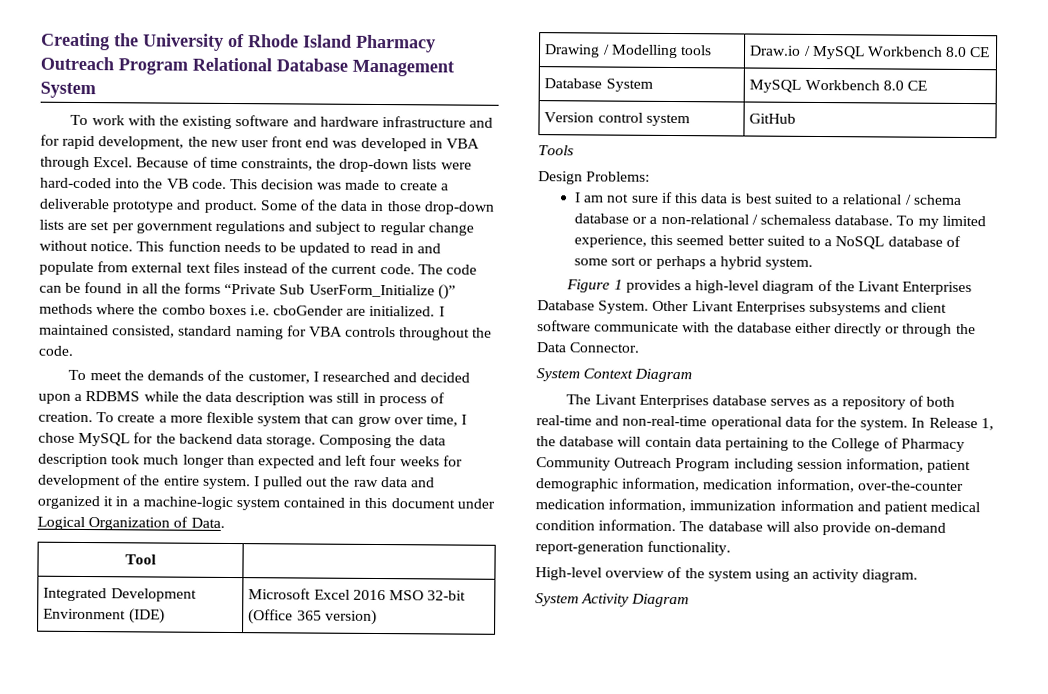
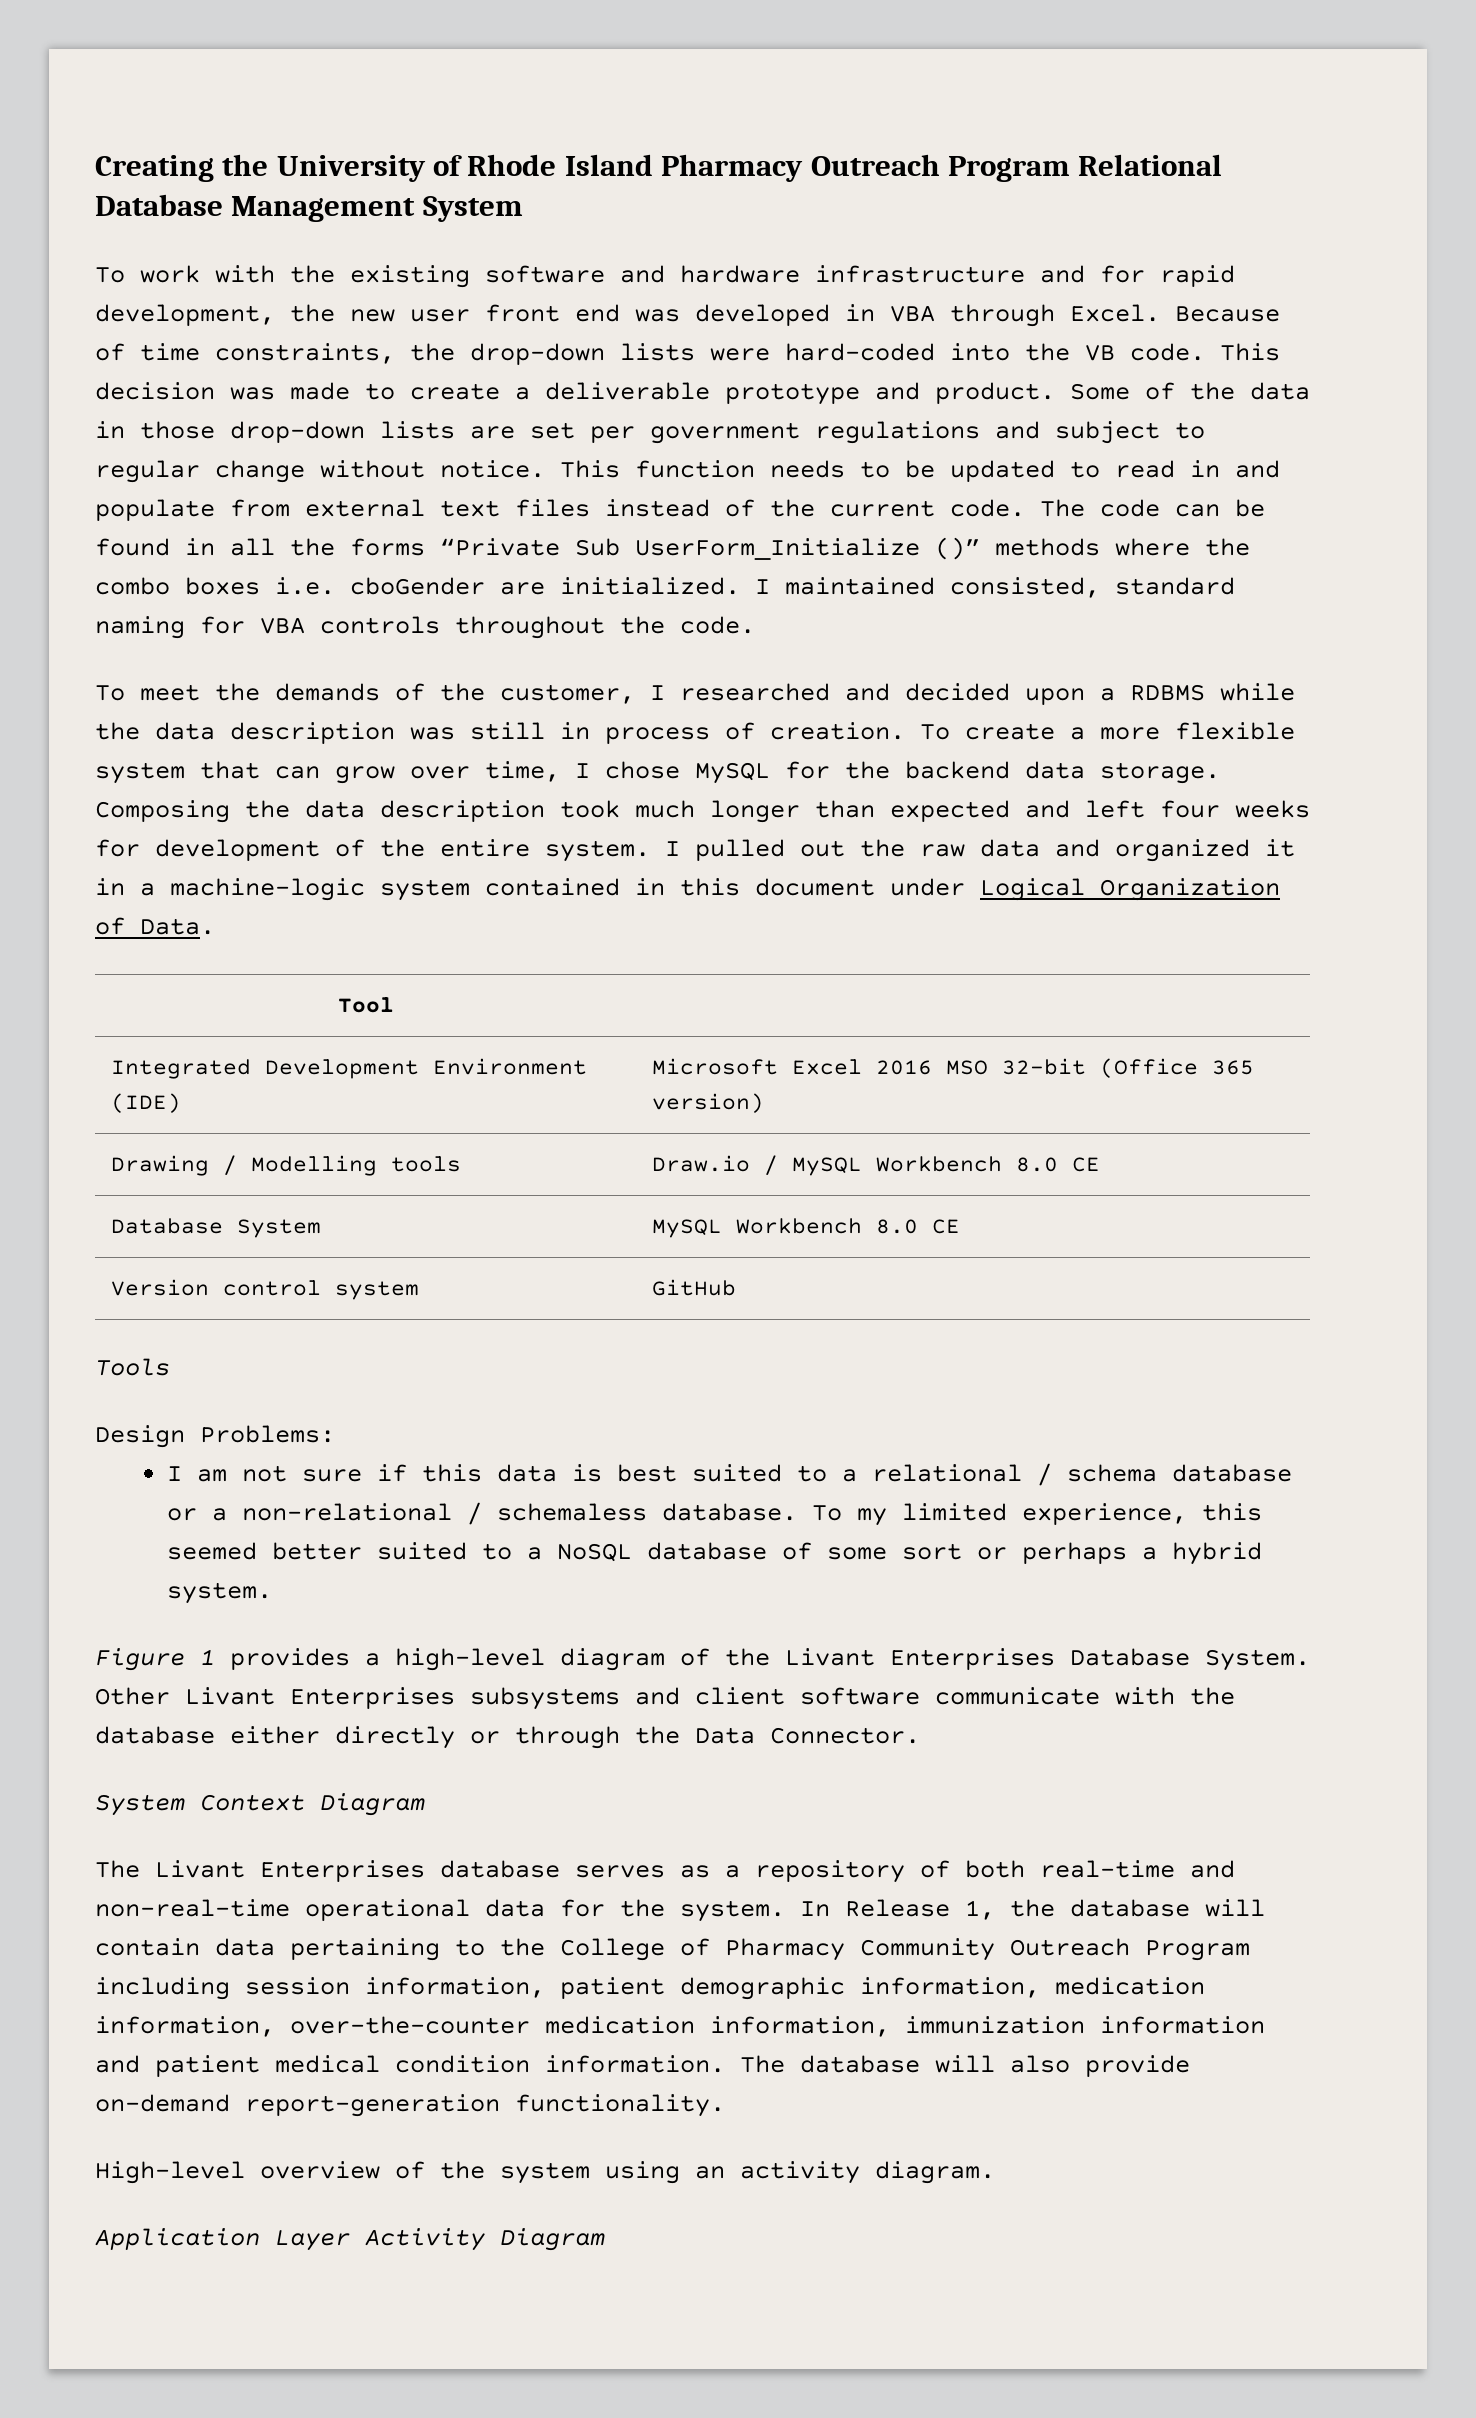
[535,593,579,607] System -> [95,2228,350,2251] Application Layer

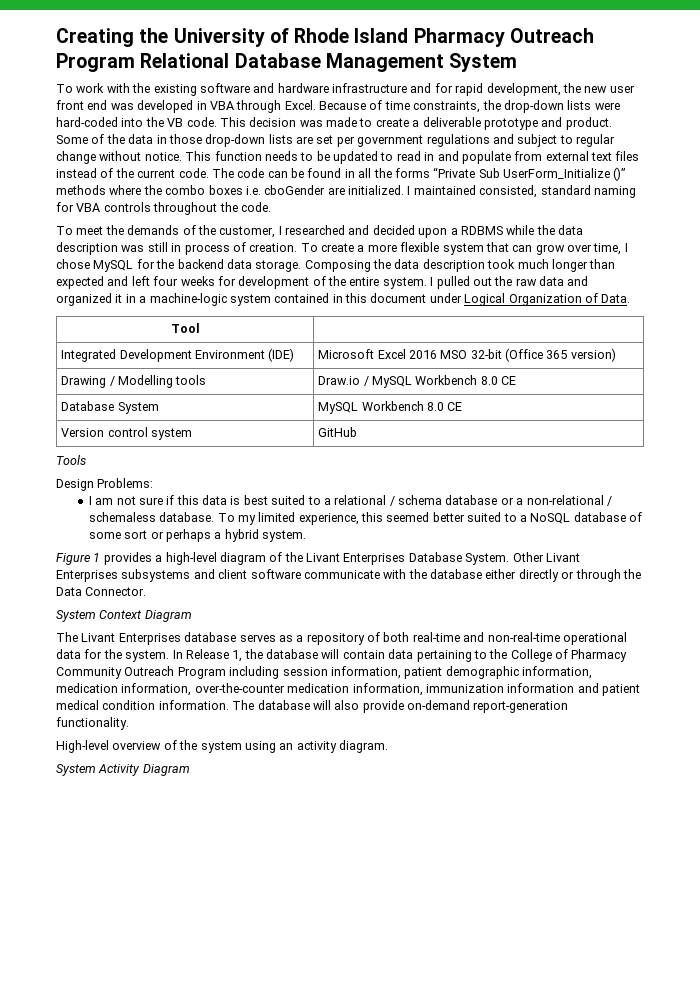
[95,2228,350,2251] Application Layer -> [56,764,96,776] System

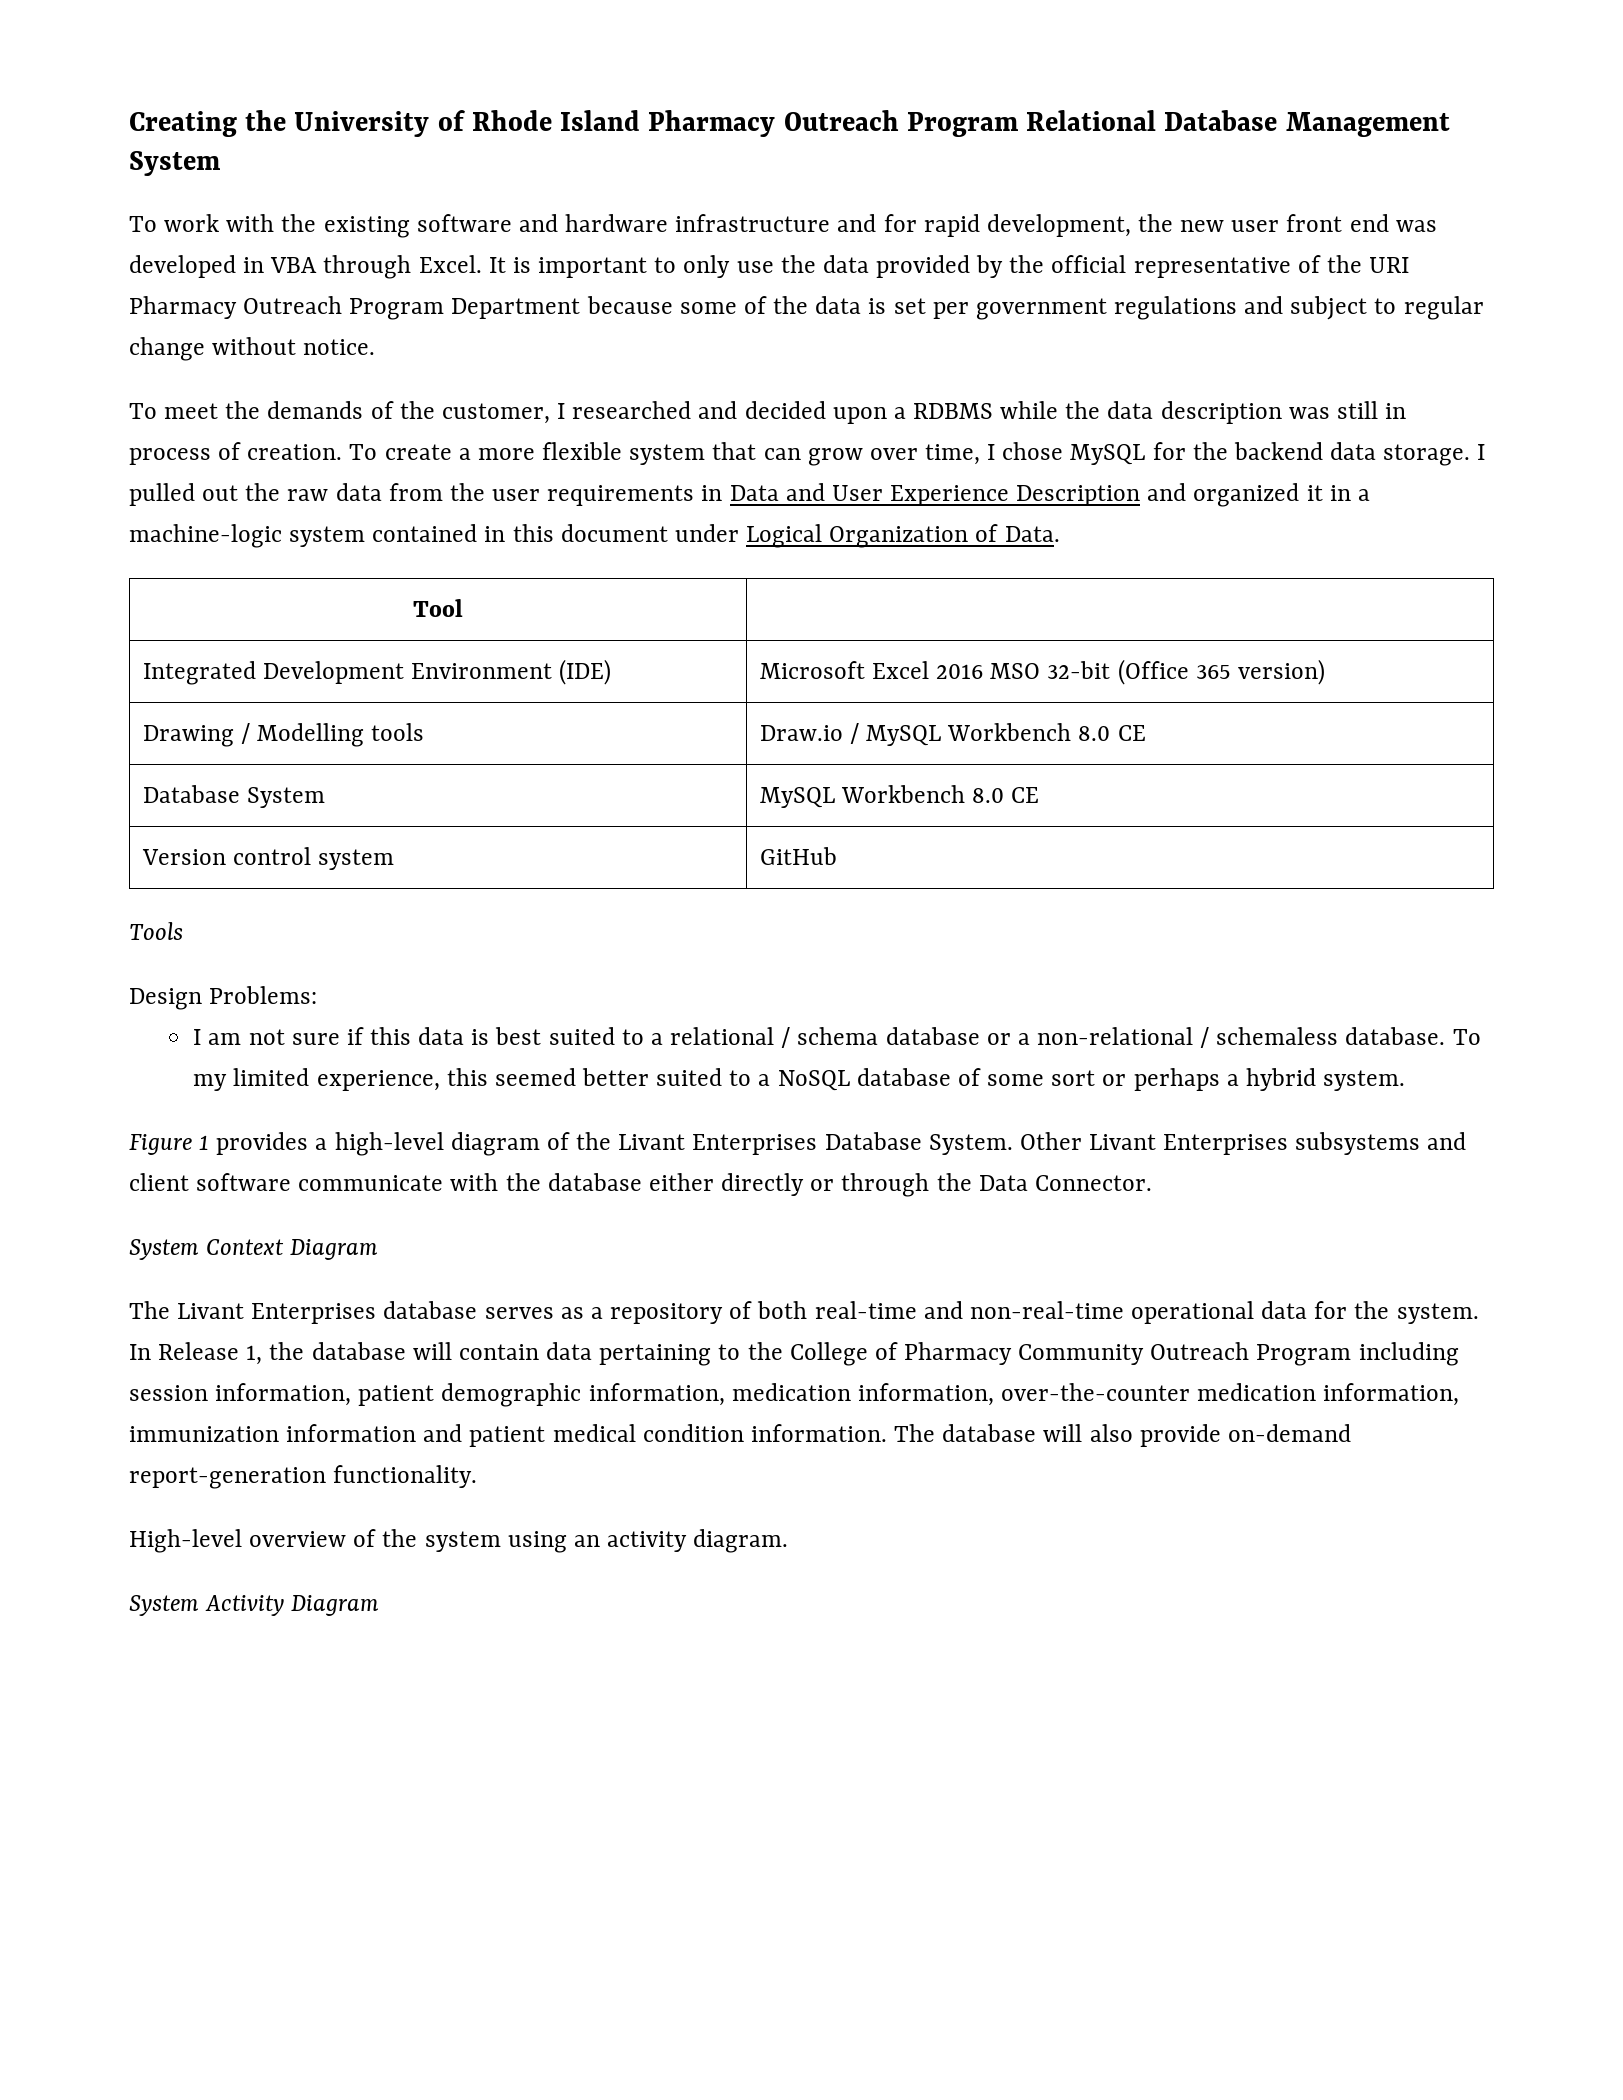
[319,100,620,113] [56,117,612,130] [56,134,313,147] Because of time constraints, the drop-down lists were hard-coded into the VB code. This decision was made to create a deliverable prototype and product. Some of the data in those drop-down lists are -> [488,255,1410,278] [129,296,887,320] It is important to only use the data provided by the official representative of the URI Pharmacy Outreach Program Department because some of the data is
[185,151,640,164] [56,167,626,181] [56,185,636,198] [56,202,271,215] This function needs to be updated to read in and populate from external text files instead of the current code. The code can be found in all the forms “Private Sub UserForm_Initialize ()” methods where the combo boxes i.e. cboGender are initialized. I maintained consisted, standard naming for VBA controls throughout the code. -> (376, 347) none
[304,259,616,272] [56,276,427,289] Composing the data description took much longer than expected and left four weeks for development of the entire system. -> (1471, 455) none
(564, 281) none -> [388,483,1141,506] from the user requirements in Data and User Experience Description

